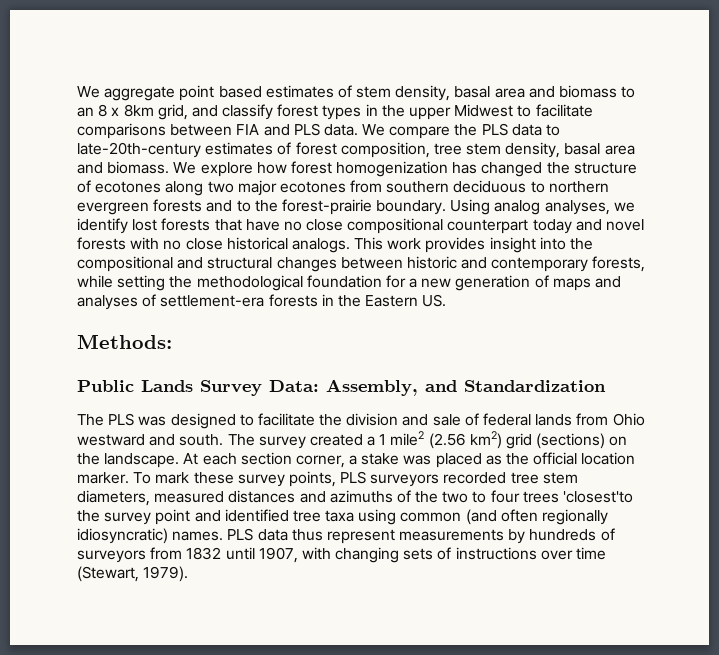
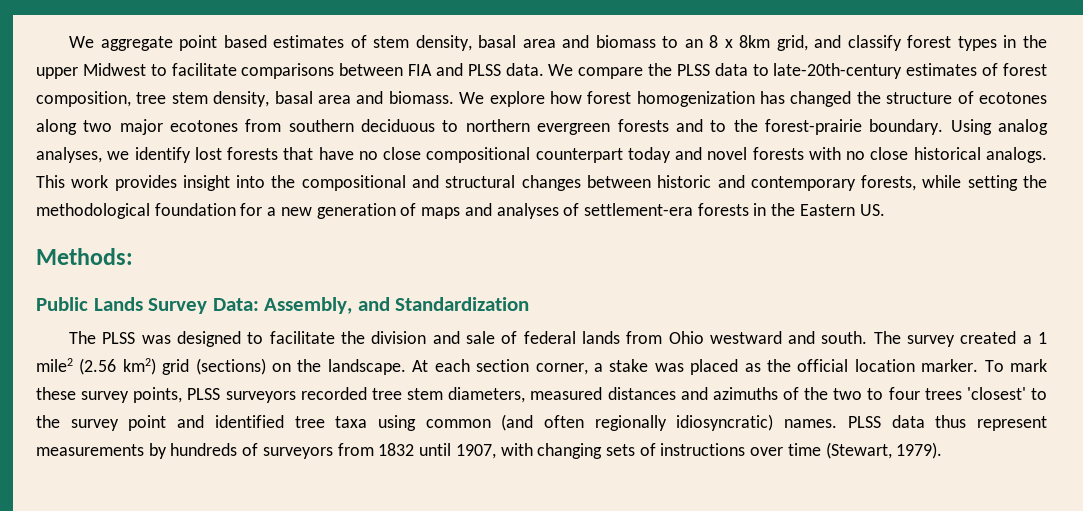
[293,123,320,136] PLS -> [467,64,501,76] PLSS
[481,123,508,136] PLS -> [676,64,710,76] PLSS
[108,413,135,426] PLS -> [102,332,136,344] PLSS
[340,471,367,484] PLS -> [187,388,221,400] PLSS
[563,491,634,503] 'closest'to -> [966,387,1047,400] 'closest' to
[227,528,254,541] PLS -> [847,416,881,428] PLSS

